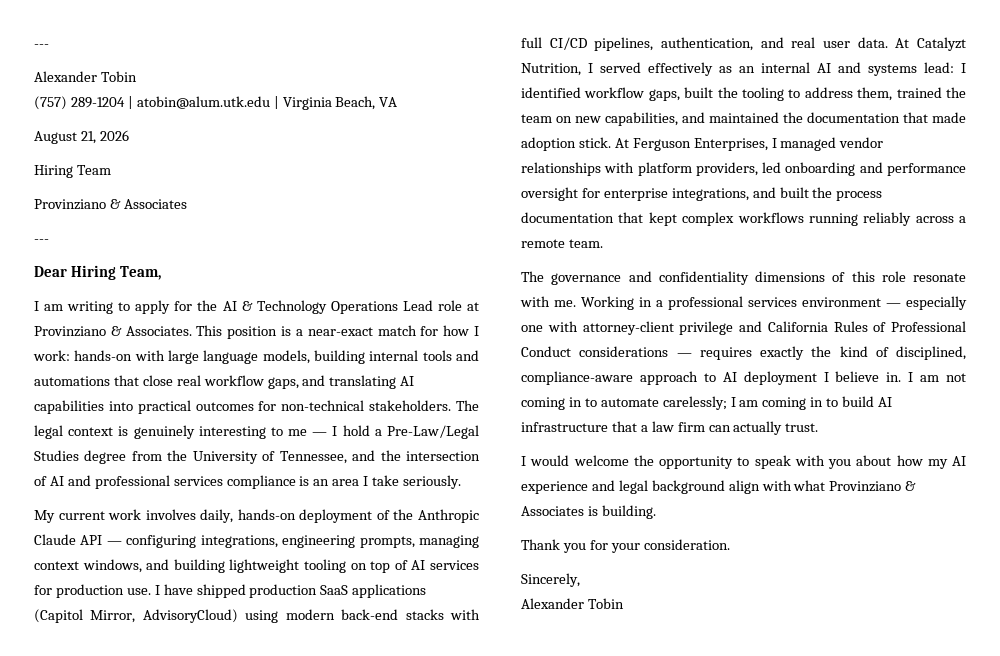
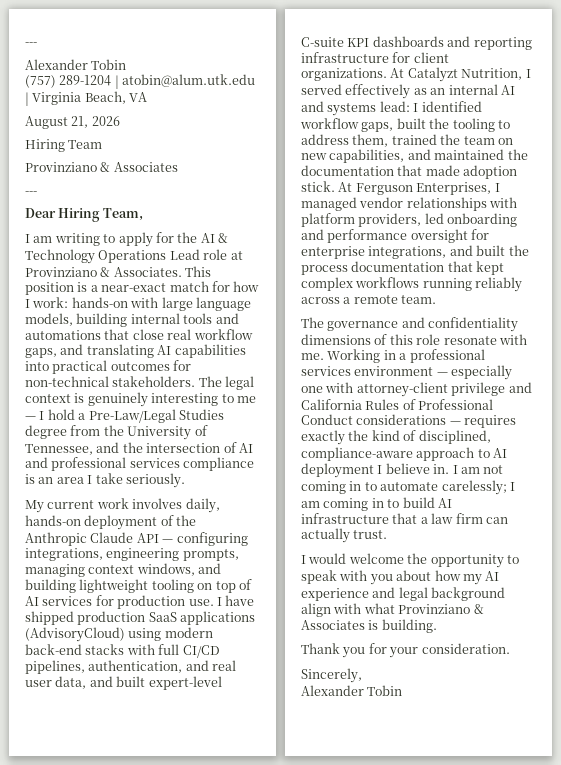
[34,609,238,623] (Capitol Mirror, AdvisoryCloud) -> [25,627,125,642] (AdvisoryCloud)
[857,37,888,48] data. -> [55,676,222,690] [301,36,532,50] [301,52,449,63] [301,68,387,81] data, and built expert-level C-suite KPI dashboards and reporting infrastructure for client organizations.

